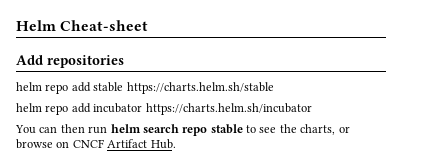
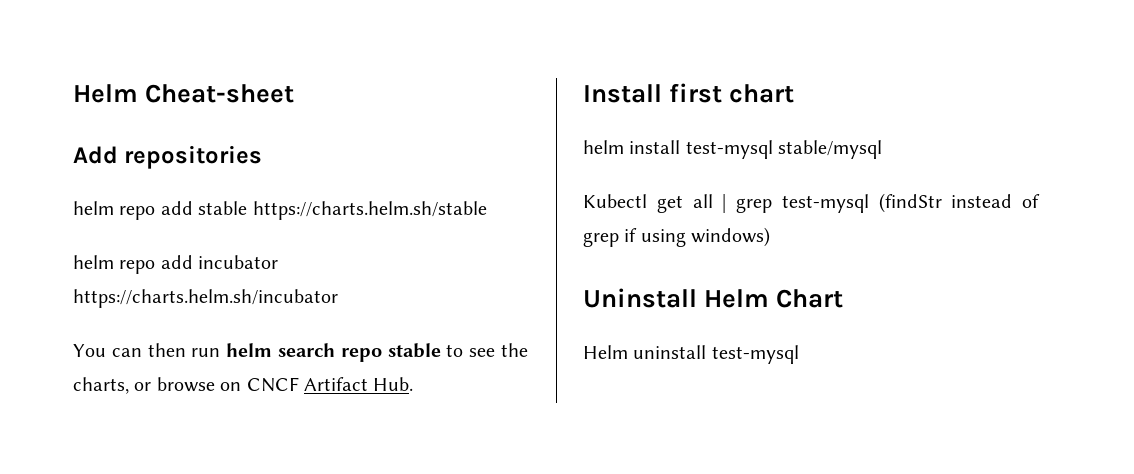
(176, 144) none -> [583,83,795,103] [583,140,883,159] [583,193,1040,213] [583,227,771,247] [583,288,844,308] [583,345,799,364] // Install first chart // helm install test-mysql stable/mysql // Kubectl get all | grep test-mysql (findStr instead of grep if using windows) // Uninstall Helm Chart // Helm uninstall test-mysql

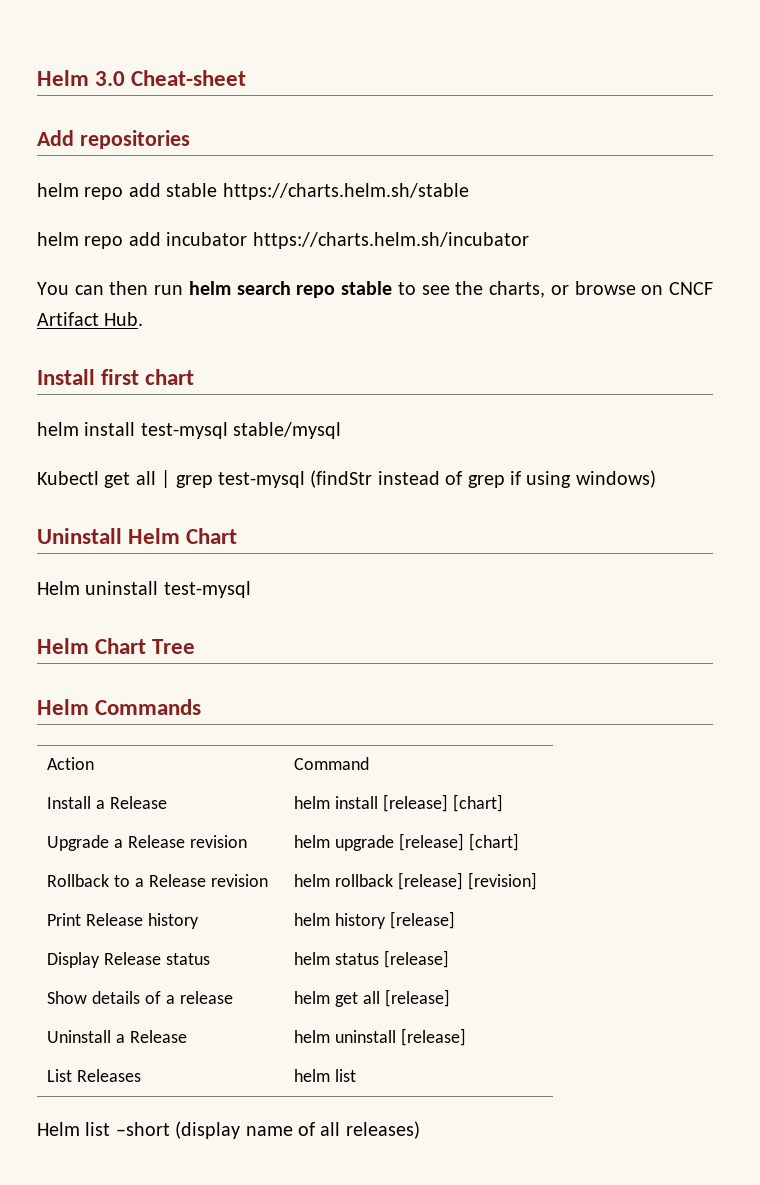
[73,84,138,103] Helm -> [37,70,126,86] Helm 3.0
(799, 354) none -> [37,638,196,654] [37,699,202,715] [47,757,95,770] [47,796,167,809] [47,835,247,851] [47,874,268,887] [47,913,199,929] [47,952,210,968] [47,991,233,1004] [47,1030,187,1043] [47,1069,142,1082] [294,757,370,770] [294,794,503,812] [294,833,519,851] [294,872,537,890] [294,911,455,929] [294,950,449,968] [294,989,450,1007] [294,1028,466,1046] [294,1069,357,1082] [37,1121,420,1139] // Helm Chart Tree // Helm Commands // Action // Install a Release // Upgrade a Release revision // Rollback to a Release revision // Print Release history // Display Release status // Show details of a release // Uninstall a Release // List Releases | Command // helm install [release] [chart] // helm upgrade [release] [chart] // helm rollback [release] [revision] // helm history [release] // helm status [release] // helm get all [release] // helm uninstall [release] // helm list // Helm list –short (display name of all releases)

